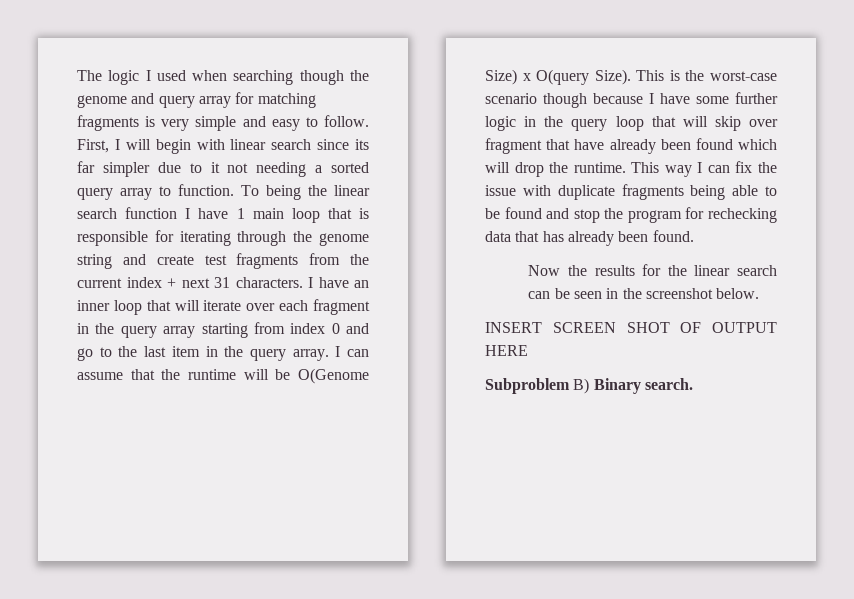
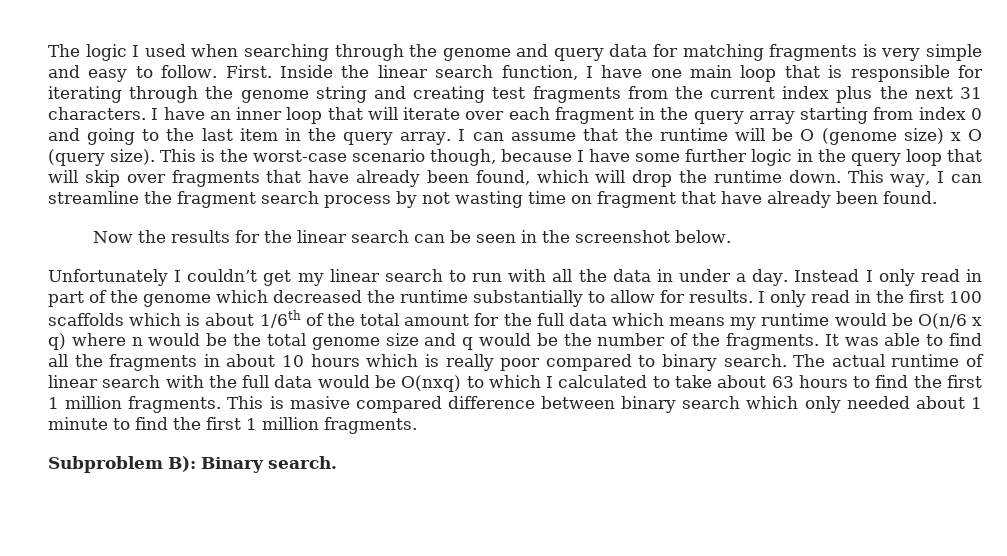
[299,70,344,85] though -> [334,44,404,61] through
[198,96,231,108] array -> [609,44,648,57] data
[77,139,369,154] [77,161,369,177] [77,184,370,200] [77,207,245,219] First, I will begin with linear search since its far simpler due to it not needing a sorted query array to function. To being the linear search function I have 1 -> [225,65,682,80] First. Inside the linear search function, I have one
[156,255,194,265] create -> [413,86,486,103] creating
[167,278,176,288] + -> [836,86,908,103] plus the
[77,348,93,361] go -> [87,128,136,145] going
[297,368,369,384] [485,69,631,85] O(Genome Size) x O(query Size). -> [800,128,983,145] [48,149,155,166] O (genome size) x O (query size).
[543,93,587,108] though -> [430,149,496,166] though,
[485,138,733,154] fragment that have already been found -> [171,170,530,187] fragments that have already been found,
[573,161,777,177] [485,184,777,200] [485,207,777,223] [485,231,564,242] runtime. This way I can fix the issue with duplicate fragments being able to be found and stop the program for rechecking data that has -> [713,170,983,187] [48,191,762,208] runtime down. This way, I can streamline the fragment search process by not wasting time on fragment that have
[485,322,777,333] [485,345,528,356] INSERT SCREEN SHOT OF OUTPUT HERE -> [48,269,982,286] [48,290,982,307] [48,310,982,330] [48,333,983,350] [48,354,984,371] [48,375,983,392] [48,396,982,413] [48,417,417,434] Unfortunately I couldn’t get my linear search to run with all the data in under a day. Instead I only read in part of the genome which decreased the runtime substantially to allow for results. I only read in the first 100 scaffolds which is about 1/6th of the total amount for the full data which means my runtime would be O(n/6 x q) where n would be the total genome size and q would be the number of the fragments. It was able to find all the fragments in about 10 hours which is really poor compared to binary search. The actual runtime of linear search with the full data would be O(nxq) to which I calculated to take about 63 hours to find the first 1 million fragments. This is masive compared difference between binary search which only needed about 1 minute to find the first 1 million fragments.
[573,378,590,394] B) -> [168,456,196,472] B):

